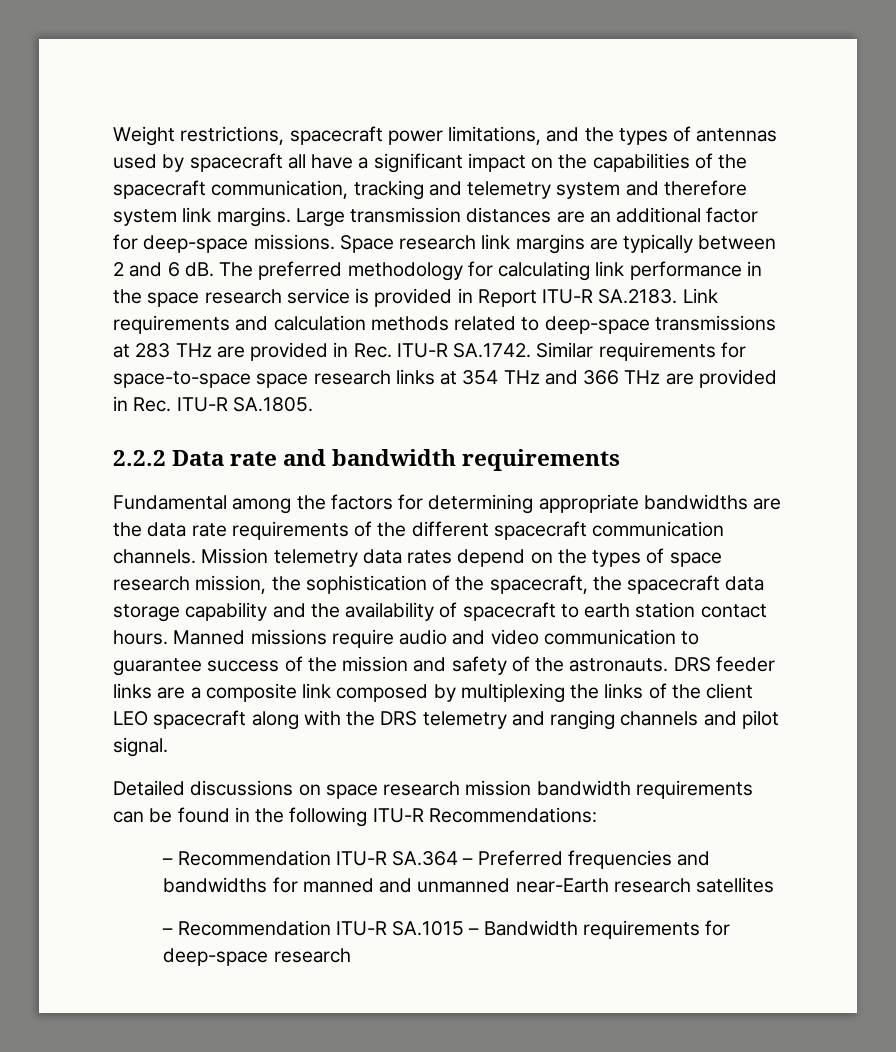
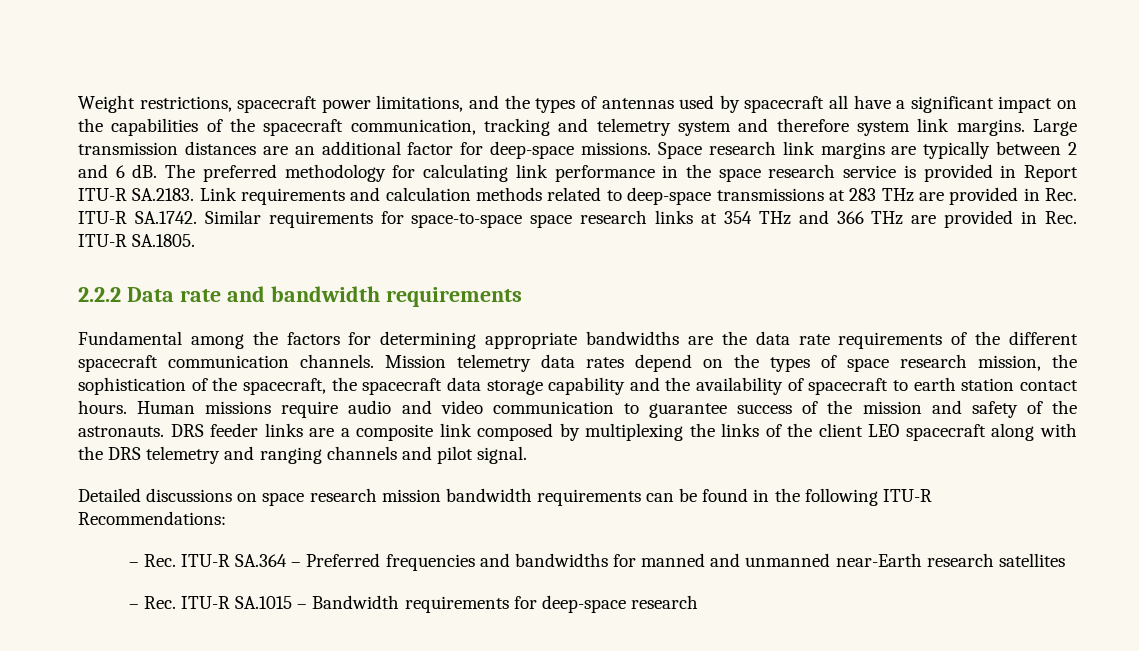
[173,630,246,645] Manned -> [137,401,196,414] Human
[177,850,331,866] Recommendation -> [143,554,176,567] Rec.
[177,920,331,936] Recommendation -> [143,596,176,609] Rec.

